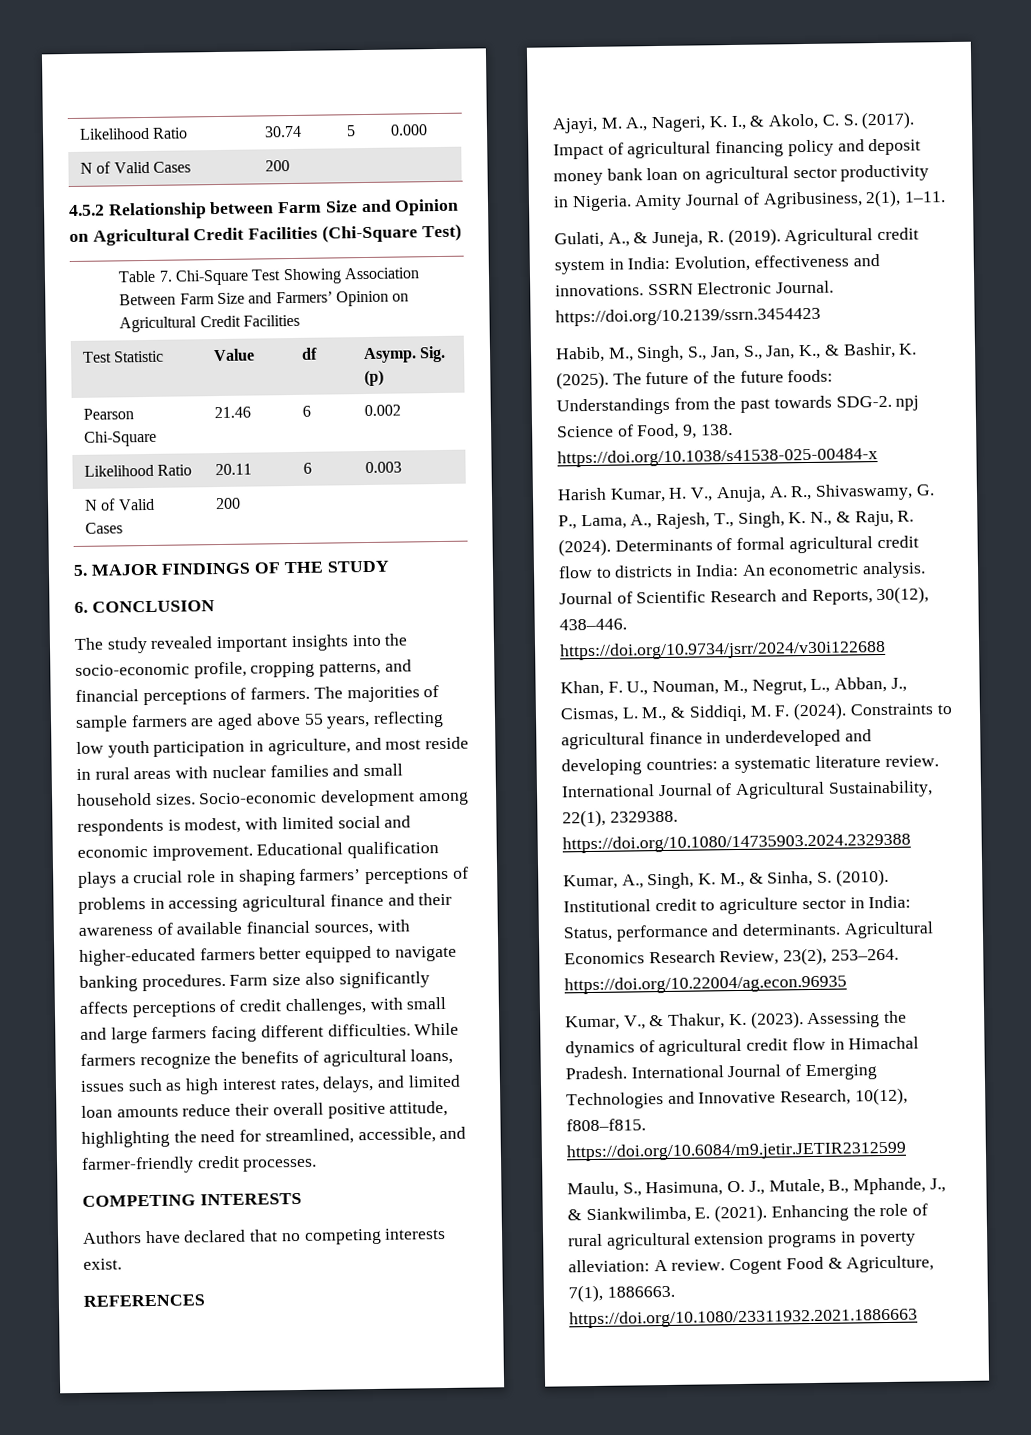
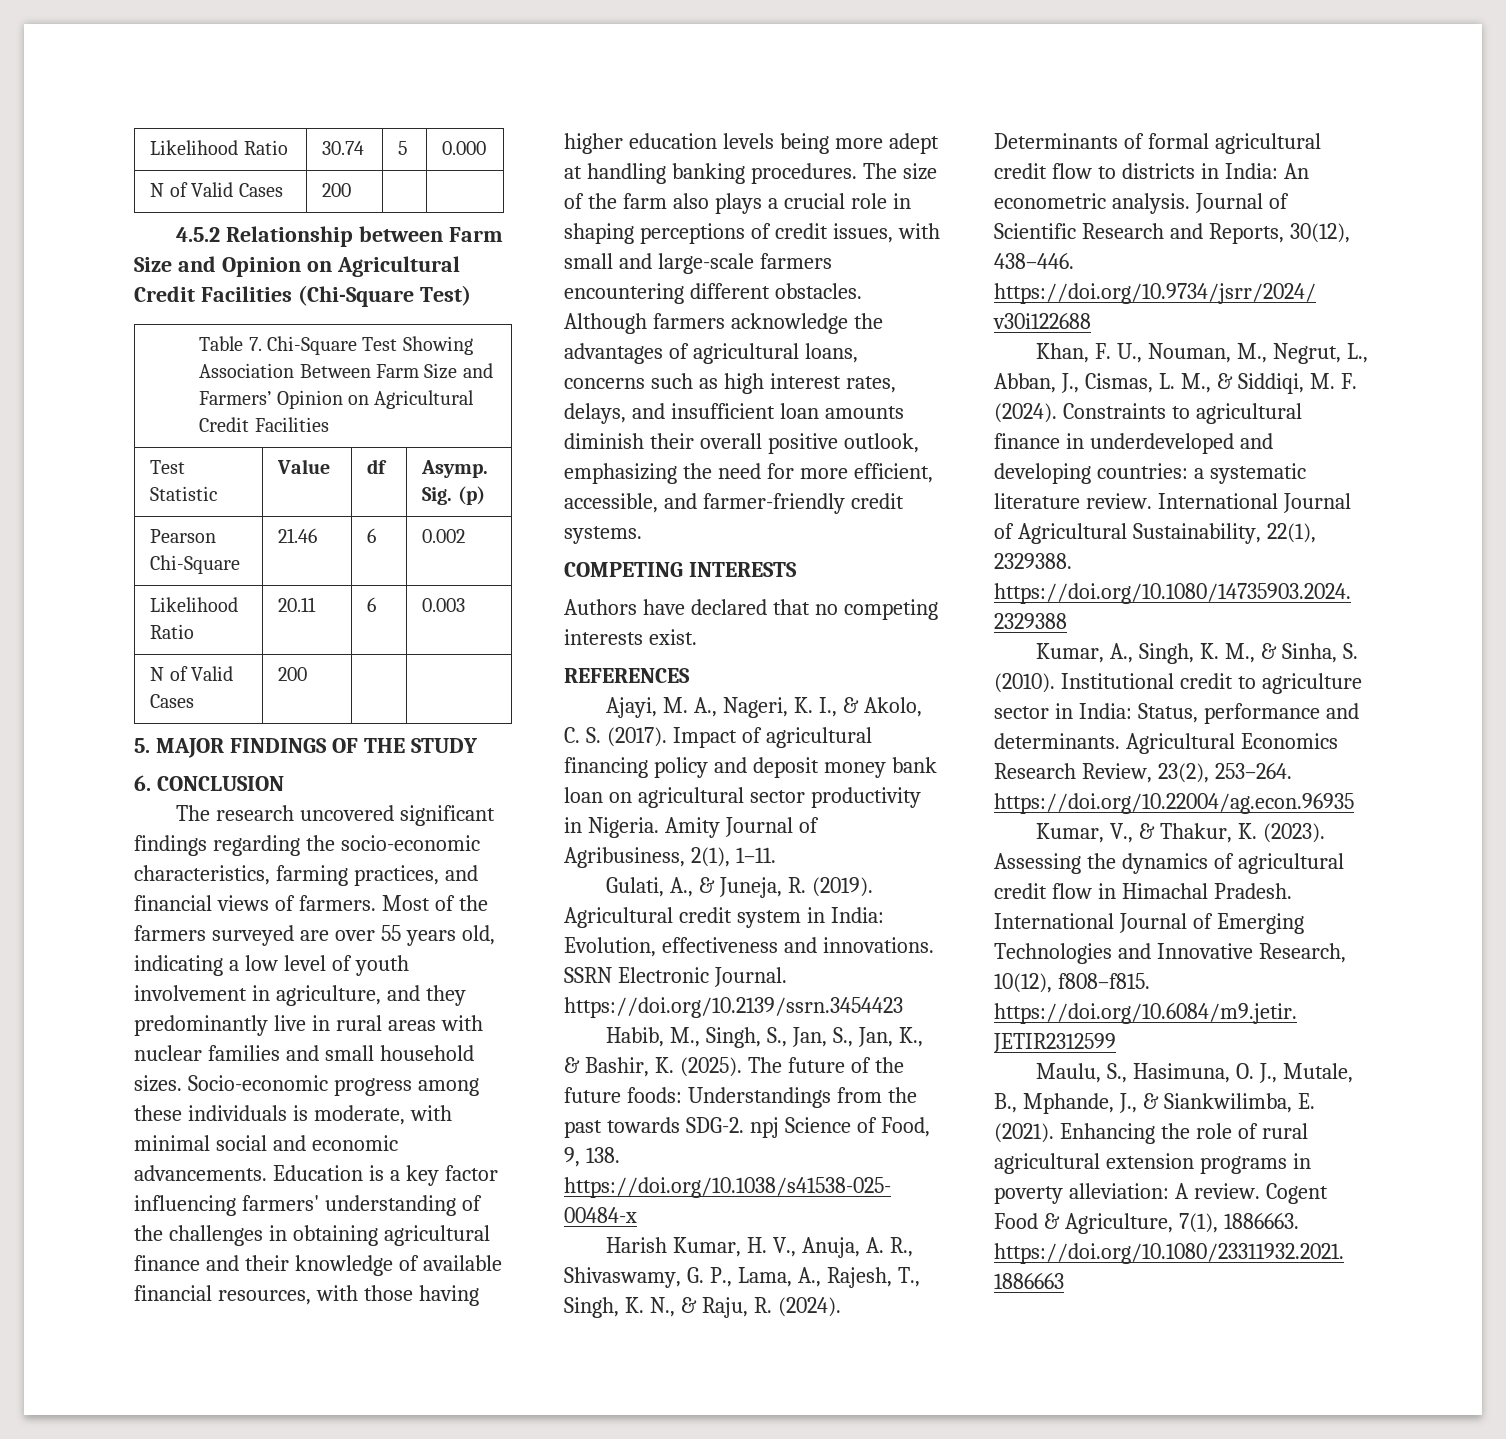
[106,633,409,654] [75,661,382,679] study revealed important insights into the socio-economic profile, cropping patterns, -> [216,805,496,826] [134,835,480,856] [134,865,439,886] research uncovered significant findings regarding the socio-economic characteristics, farming practices,
[142,688,227,706] perceptions -> [216,895,269,911] views
[313,685,440,703] [75,710,445,732] [76,736,470,758] The majorities of sample farmers are aged above 55 years, reflecting low youth participation in agriculture, and most reside -> [381,895,488,911] [134,925,495,946] [134,955,409,976] [134,985,466,1006] [134,1015,306,1036] Most of the farmers surveyed are over 55 years old, indicating a low level of youth involvement in agriculture, and they predominantly live
[320,789,469,807] [77,815,412,836] [77,841,440,861] development among respondents is modest, with limited social and economic improvement. Educational qualification -> [333,1078,479,1096] [134,1105,452,1125] [134,1135,398,1151] [134,1165,498,1186] [134,1195,482,1216] [134,1225,490,1246] [134,1255,502,1276] [134,1285,479,1306] [564,133,939,154] [564,163,937,184] [564,193,709,209] progress among these individuals is moderate, with minimal social and economic advancements. Education is a key factor influencing farmers' understanding of the challenges in obtaining agricultural finance and their knowledge of available financial resources, with those having higher education levels being more adept at handling banking procedures. The size of the farm also
[299,866,469,885] [78,892,453,914] [78,919,410,936] [79,945,457,966] [79,971,430,992] [79,1001,128,1014] farmers’ perceptions of problems in accessing agricultural finance and their awareness of available financial sources, with higher-educated farmers better equipped to navigate banking procedures. Farm size also significantly affects -> (634, 233) none
[284,998,367,1016] challenges, -> [832,223,893,243] issues,
[110,1022,460,1044] [80,1050,300,1070] large farmers facing different difficulties. While farmers recognize the benefits -> [657,253,832,274] [564,283,862,304] [564,313,883,334] [564,343,663,364] large-scale farmers encountering different obstacles. Although farmers acknowledge the advantages
[80,1080,125,1092] issues -> [564,378,645,389] concerns
[407,1074,461,1088] limited -> [670,403,775,419] insufficient
[182,1103,232,1117] reduce -> [564,433,644,449] diminish
[389,1100,449,1117] [81,1130,170,1148] attitude, highlighting -> [843,433,919,453] [564,463,677,484] outlook, emphasizing
[264,1128,354,1145] streamlined, -> [799,463,933,483] more efficient,
[242,1158,318,1172] processes. -> [564,526,642,544] systems.

